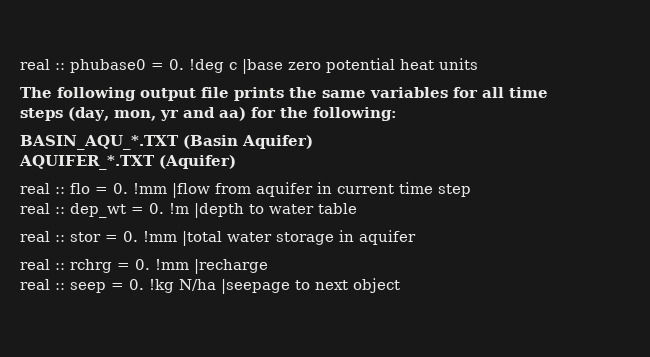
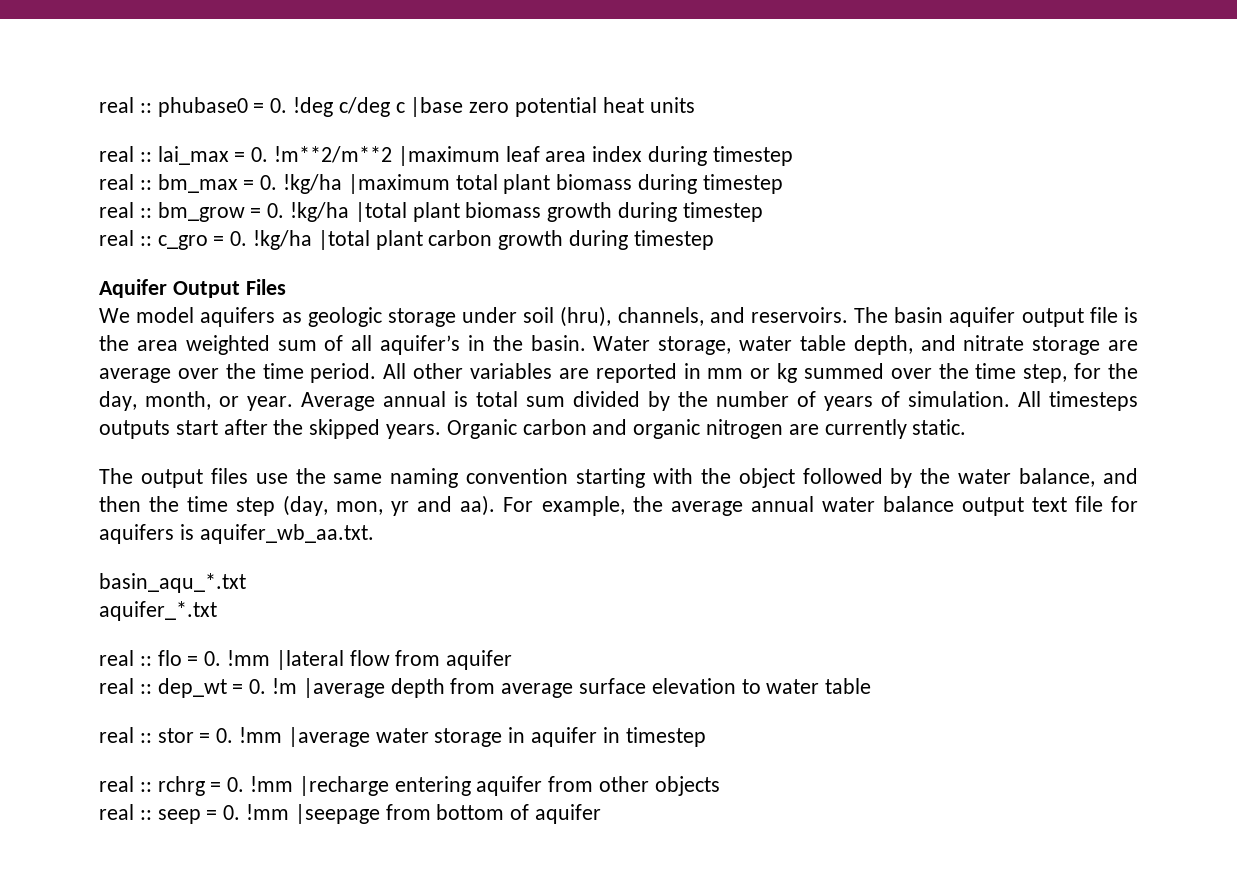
(224, 66) none -> [338,97,390,117] c/deg
[20,87,548,101] [20,107,397,121] [20,135,313,150] [19,155,236,170] The following output file prints the same variables for all time steps (day, mon, yr and aa) for the following: // BASIN_AQU_*.TXT (Basin Aquifer) // AQUIFER_*.TXT (Aquifer) -> [99,146,793,166] [99,174,783,194] [99,202,763,222] [99,230,714,250] [99,279,286,298] [99,306,1138,327] [99,335,1139,355] [99,363,1139,383] [99,391,1138,411] [99,419,967,439] [99,468,1138,488] [99,495,1138,516] [99,524,374,544] [99,573,246,593] [99,601,217,621] real :: lai_max = 0. !m**2/m**2 |maximum leaf area index during timestep // real :: bm_max = 0. !kg/ha |maximum total plant biomass during timestep // real :: bm_grow = 0. !kg/ha |total plant biomass growth during timestep // real :: c_gro = 0. !kg/ha |total plant carbon growth during timestep // Aquifer Output Files // We model aquifers as geologic storage under soil (hru), channels, and reservoirs. The basin aquifer output file is the area weighted sum of all aquifer’s in the basin. Water storage, water table depth, and nitrate storage are average over the time period. All other variables are reported in mm or kg summed over the time step, for the day, month, or year. Average annual is total sum divided by the number of years of simulation. All timesteps outputs start after the skipped years. Organic carbon and organic nitrogen are currently static. // The output files use the same naming convention starting with the object followed by the water balance, and then the time step (day, mon, yr and aa). For example, the average annual water balance output text file for aquifers is aquifer_wb_aa.txt. // basin_aqu_*.txt // aquifer_*.txt
[172,183,210,198] |flow -> [275,650,390,670] |lateral flow
[317,182,471,197] in current time step -> (513, 660) none
[194,203,244,218] |depth -> [302,678,736,698] |average depth from average surface elevation
[182,231,222,246] |total -> [287,727,370,747] |average
(416, 237) none -> [602,727,706,747] in timestep
(268, 266) none -> [394,776,720,796] entering aquifer from other objects
[149,278,400,294] !kg N/ha |seepage to next object -> [246,804,602,824] !mm |seepage from bottom of aquifer

